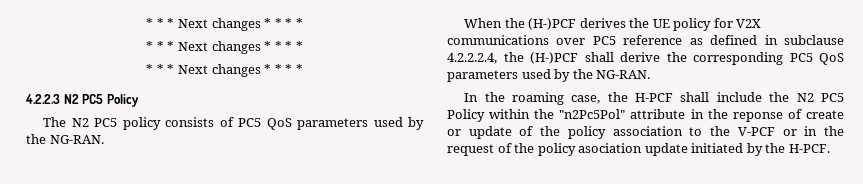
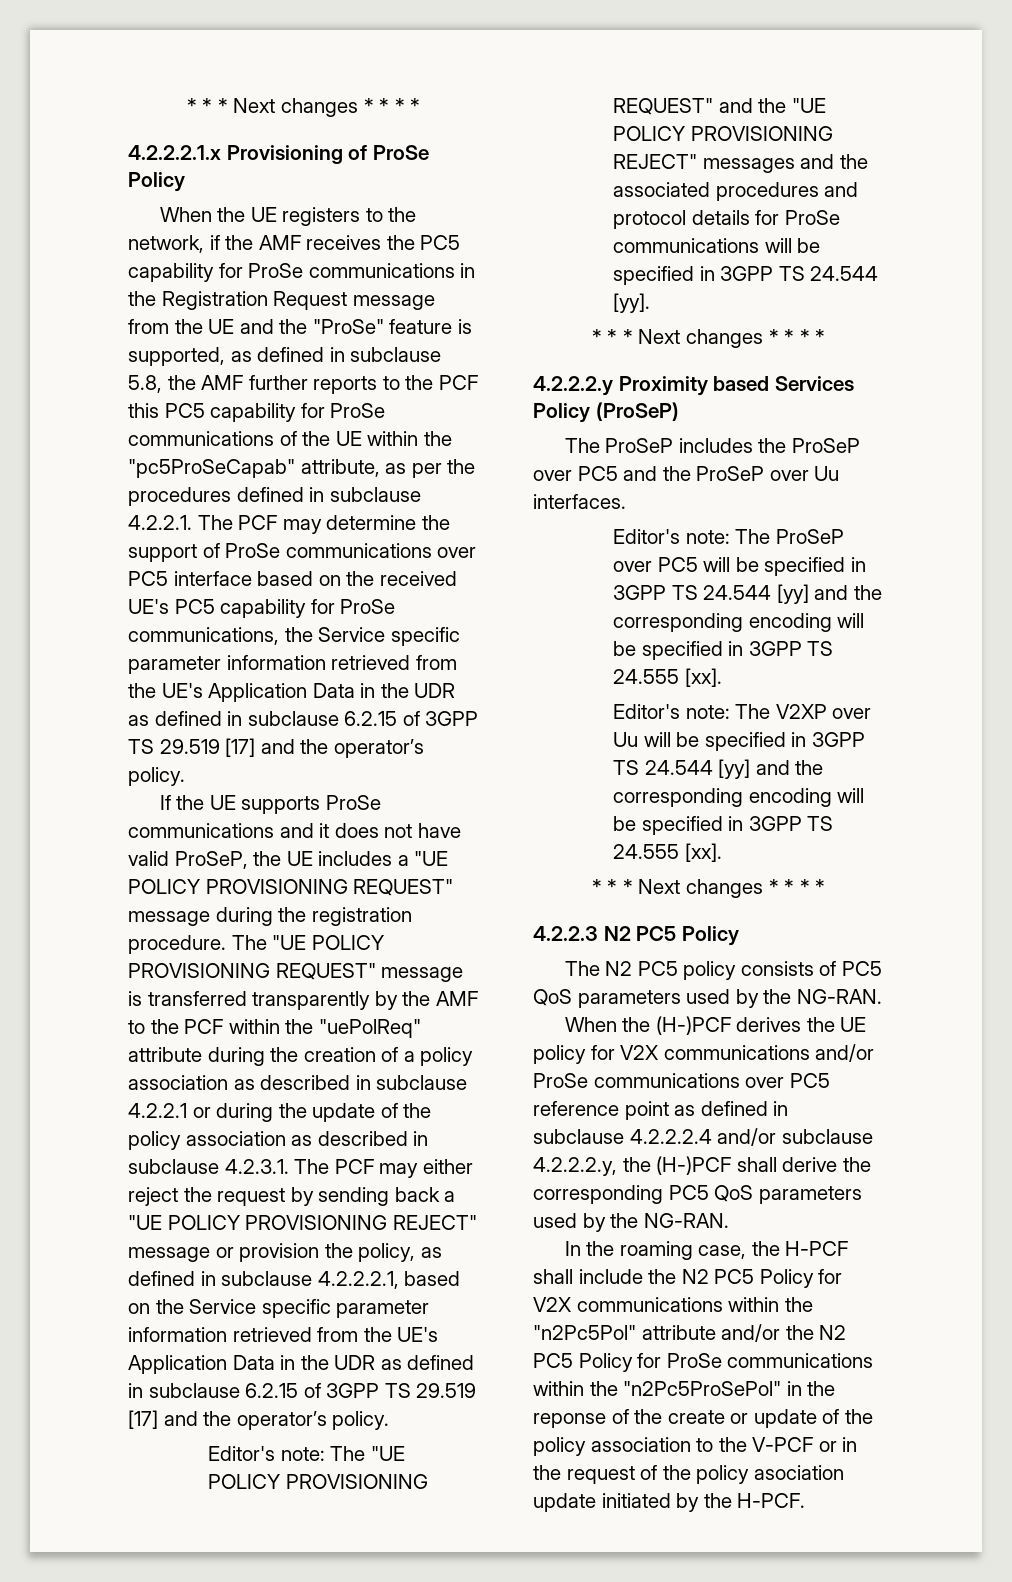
[146,18,303,31] [146,41,303,54] * * * Next changes * * * * // * * * Next changes * * * * -> [186,98,421,117] [128,145,429,164] [128,172,185,192] [159,207,417,226] [128,235,461,253] [128,263,476,282] [128,291,435,310] [128,319,472,334] [128,347,442,366] [128,375,478,394] [128,403,386,422] [128,431,452,446] [128,459,476,478] [128,487,421,506] [128,515,450,534] [128,543,477,562] [128,571,457,586] [128,599,396,618] [128,627,460,646] [128,655,457,674] [128,683,456,702] [128,711,479,726] [128,738,424,758] [128,767,185,786] [159,795,381,814] [128,823,461,838] [128,851,449,869] [128,879,454,896] [128,907,412,926] [128,935,384,954] [128,963,464,982] [128,991,478,1010] [128,1019,421,1038] [128,1047,474,1066] [128,1075,468,1090] [128,1103,432,1122] [128,1131,429,1150] [128,1159,473,1178] [128,1187,456,1206] [128,1215,477,1230] [128,1243,442,1262] [128,1271,461,1289] [128,1299,430,1318] [128,1327,439,1342] [128,1355,475,1374] [128,1383,477,1398] [128,1410,390,1430] [208,1446,405,1461] [208,1474,428,1489] [613,98,826,115] [613,126,833,141] [613,154,868,173] [613,182,859,201] [613,210,840,229] [613,238,821,253] [613,266,879,285] [613,293,651,313] [591,329,826,348] [533,376,854,396] [533,402,679,423] [564,438,860,453] [533,466,840,481] [533,494,626,509] [613,529,844,544] [613,557,867,576] [613,584,883,604] [613,613,865,632] [613,641,834,660] [613,668,722,687] [613,704,872,719] [613,732,866,751] [613,759,824,779] [613,788,865,807] [613,816,834,835] [613,843,722,862] * * * Next changes * * * * // 4.2.2.2.1.x Provisioning of ProSe Policy // When the UE registers to the network, if the AMF receives the PC5 capability for ProSe communications in the Registration Request message from the UE and the "ProSe" feature is supported, as defined in subclause 5.8, the AMF further reports to the PCF this PC5 capability for ProSe communications of the UE within the "pc5ProSeCapab" attribute, as per the procedures defined in subclause 4.2.2.1. The PCF may determine the support of ProSe communications over PC5 interface based on the received UE's PC5 capability for ProSe communications, the Service specific parameter information retrieved from the UE's Application Data in the UDR as defined in subclause 6.2.15 of 3GPP TS 29.519 [17] and the operator’s policy. // If the UE supports ProSe communications and it does not have valid ProSeP, the UE includes a "UE POLICY PROVISIONING REQUEST" message during the registration procedure. The "UE POLICY PROVISIONING REQUEST" message is transferred transparently by the AMF to the PCF within the "uePolReq" attribute during the creation of a policy association as described in subclause 4.2.2.1 or during the update of the policy association as described in subclause 4.2.3.1. The PCF may either reject the request by sending back a "UE POLICY PROVISIONING REJECT" message or provision the policy, as defined in subclause 4.2.2.2.1, based on the Service specific parameter information retrieved from the UE's Application Data in the UDR as defined in subclause 6.2.15 of 3GPP TS 29.519 [17] and the operator’s policy. // Editor's note: The "UE POLICY PROVISIONING REQUEST" and the "UE POLICY PROVISIONING REJECT" messages and the associated procedures and protocol details for ProSe communications will be specified in 3GPP TS 24.544 [yy]. // * * * Next changes * * * * // 4.2.2.2.y Proximity based Services Policy (ProSeP) // The ProSeP includes the ProSeP over PC5 and the ProSeP over Uu interfaces. // Editor's note: The ProSeP over PC5 will be specified in 3GPP TS 24.544 [yy] and the corresponding encoding will be specified in 3GPP TS 24.555 [xx]. // Editor's note: The V2XP over Uu will be specified in 3GPP TS 24.544 [yy] and the corresponding encoding will be specified in 3GPP TS 24.555 [xx].
(549, 40) none -> [815,1044,875,1062] [533,1073,740,1088] and/or ProSe communications
[689,35,844,45] [447,53,497,64] as defined in subclause 4.2.2.2.4, -> [624,1101,789,1120] [533,1128,873,1146] [533,1157,617,1176] point as defined in subclause 4.2.2.2.4 and/or subclause 4.2.2.2.y,
(485, 115) none -> [818,1269,843,1284] [533,1297,723,1312] for V2X communications
(686, 114) none -> [721,1324,847,1342] [533,1353,874,1372] [533,1381,782,1396] and/or the N2 PC5 Policy for ProSe communications within the "n2Pc5ProSePol"
(802, 114) none -> [634,1409,663,1424] the

